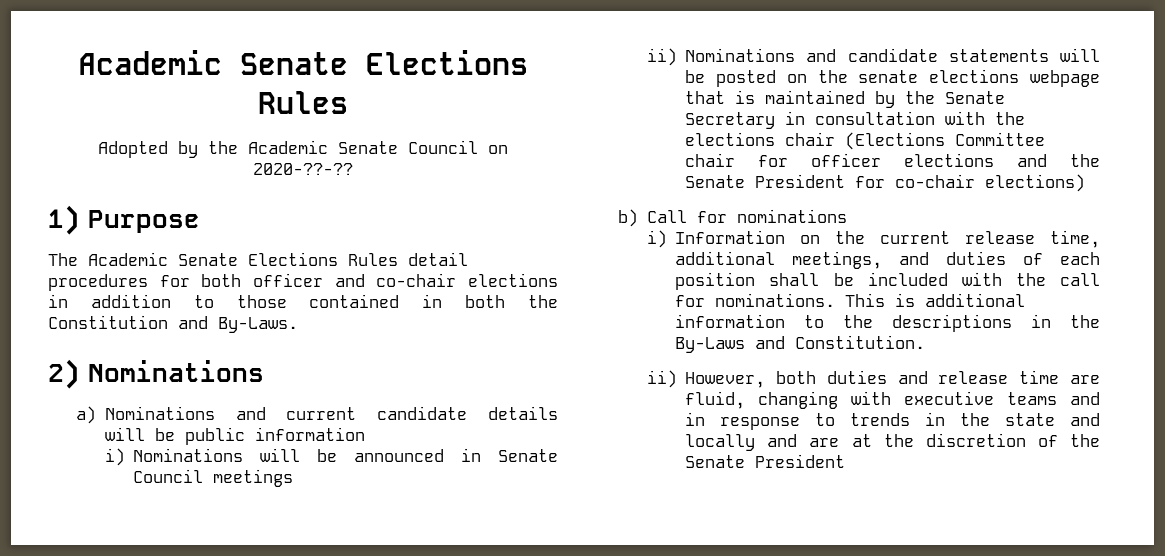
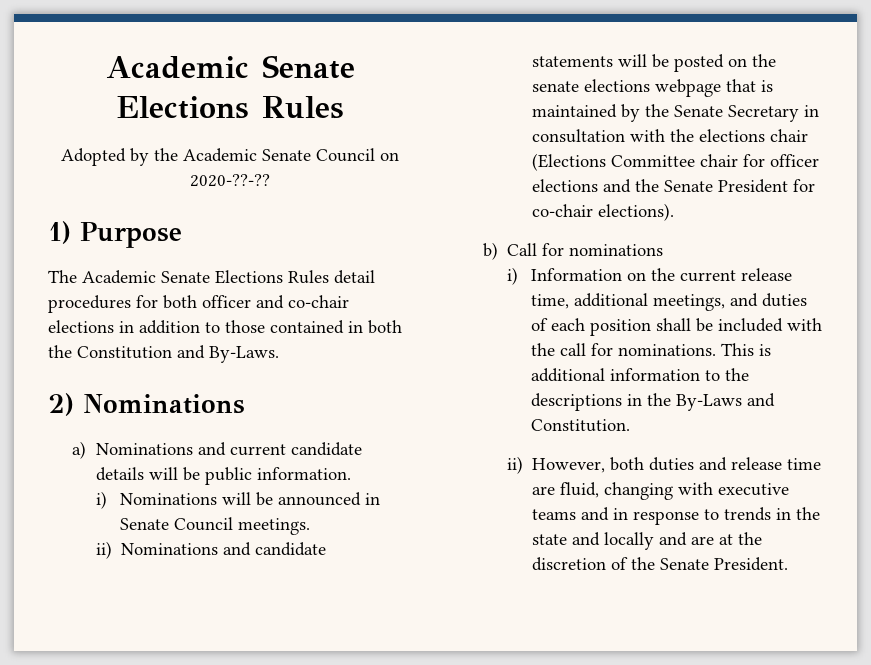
[254,427,365,441] information -> [256,467,351,480] information.
[213,469,294,487] meetings -> [237,518,310,535] meetings.
[985,174,1086,192] elections) -> [598,203,675,221] elections).
[755,454,846,468] President -> [714,557,789,571] President.

